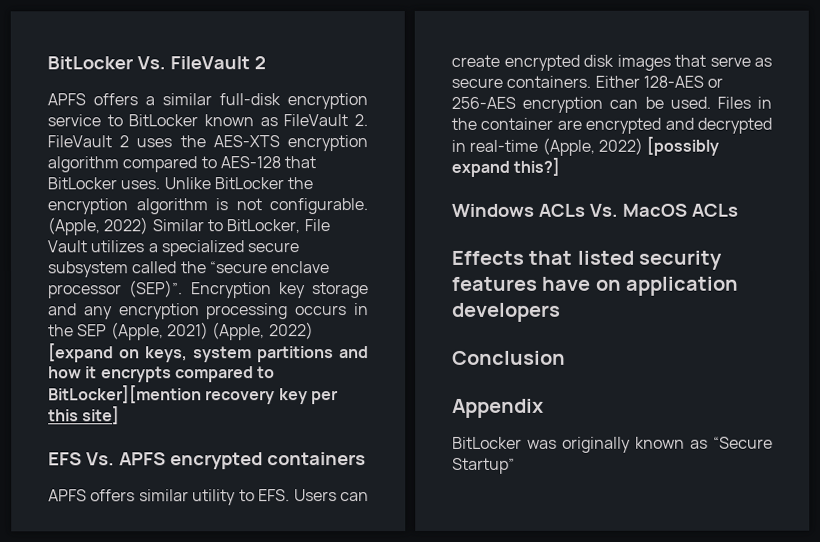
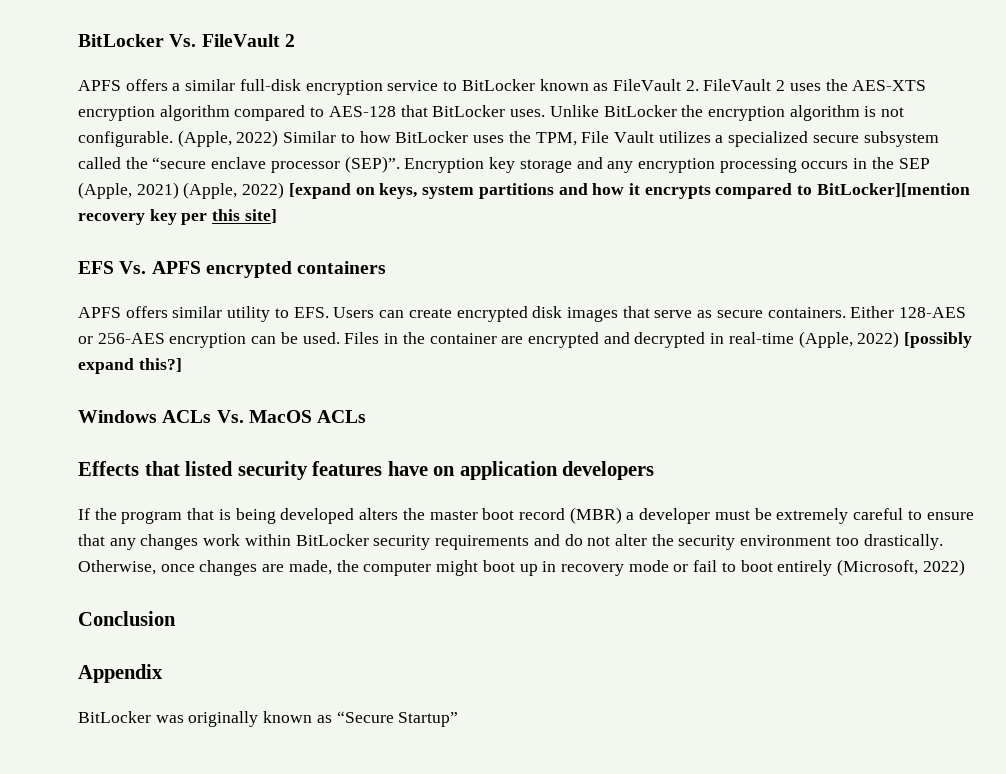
[226,219,301,234] BitLocker, -> [359,131,577,146] how BitLocker uses the TPM,
(561, 312) none -> [78,507,974,524] [78,534,943,550] [78,559,965,576] // If the program that is being developed alters the master boot record (MBR) a developer must be extremely careful to ensure that any changes work within BitLocker security requirements and do not alter the security environment too drastically. Otherwise, once changes are made, the computer might boot up in recovery mode or fail to boot entirely (Microsoft, 2022)

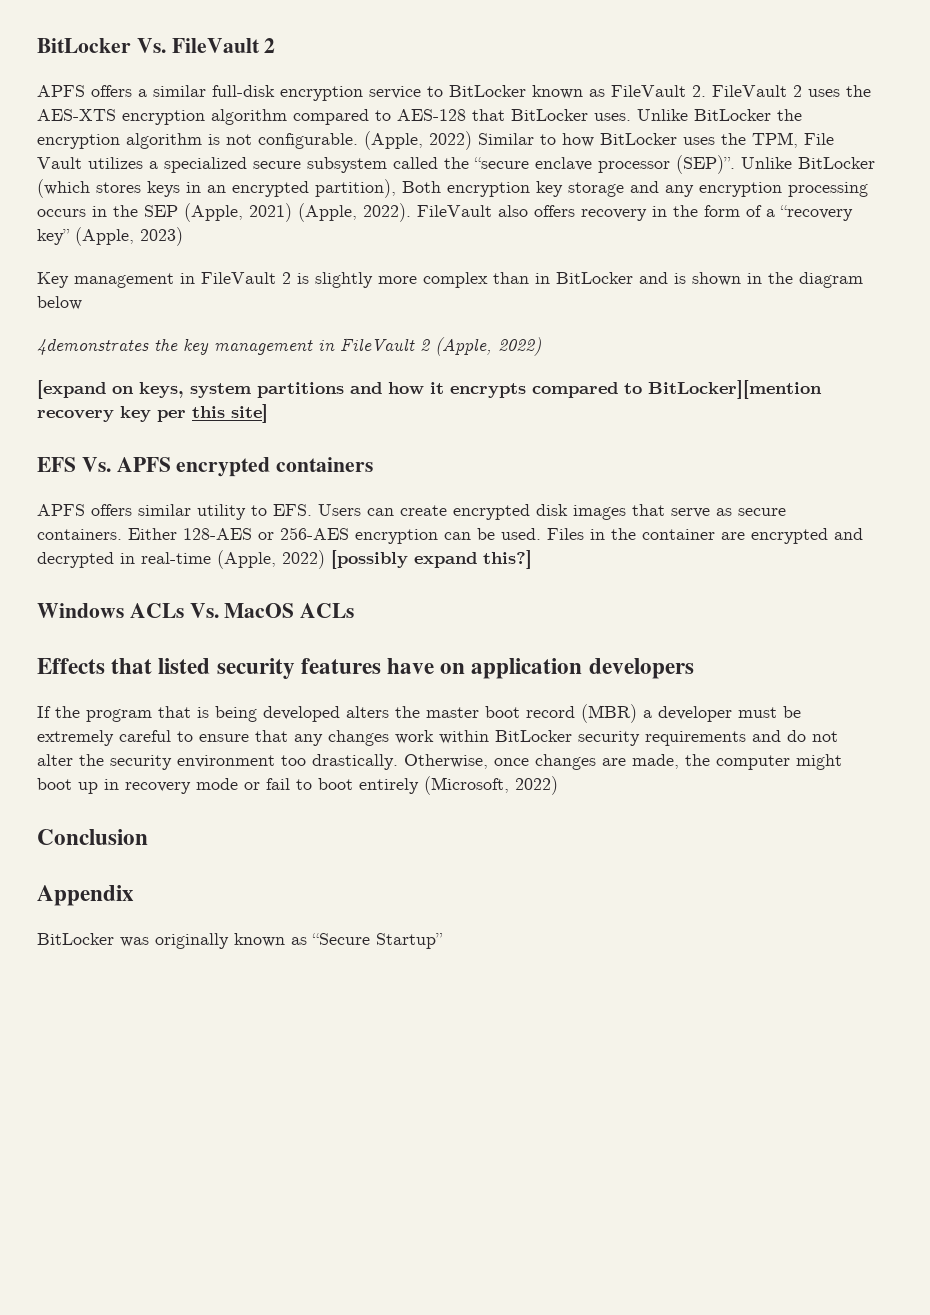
[404,158,485,173] Encryption -> [741,157,875,169] [37,179,530,198] Unlike BitLocker (which stores keys in an encrypted partition), Both encryption
[242,182,285,199] 2022) -> [363,203,853,222] [37,227,183,246] [37,272,863,288] [37,296,82,310] [37,337,541,356] 2022). FileVault also offers recovery in the form of a “recovery key” (Apple, 2023) // Key management in FileVault 2 is slightly more complex than in BitLocker and is shown in the diagram below // 4demonstrates the key management in FileVault 2 (Apple, 2022) //

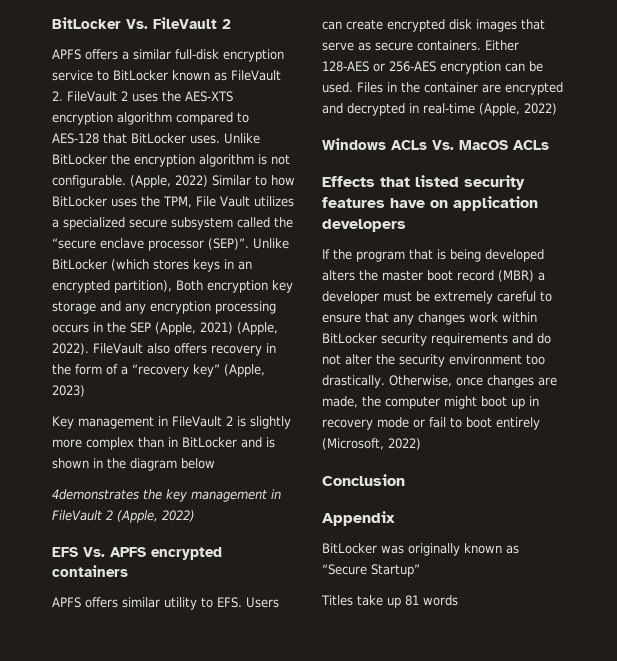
[37,380,822,399] [37,404,268,423] // [expand on keys, system partitions and how it encrypts compared to BitLocker][mention recovery key per this site] -> (195, 516) none
[331,550,532,569] [possibly expand this?] -> (557, 109) none
(443, 941) none -> [321,595,458,608] // Titles take up 81 words

